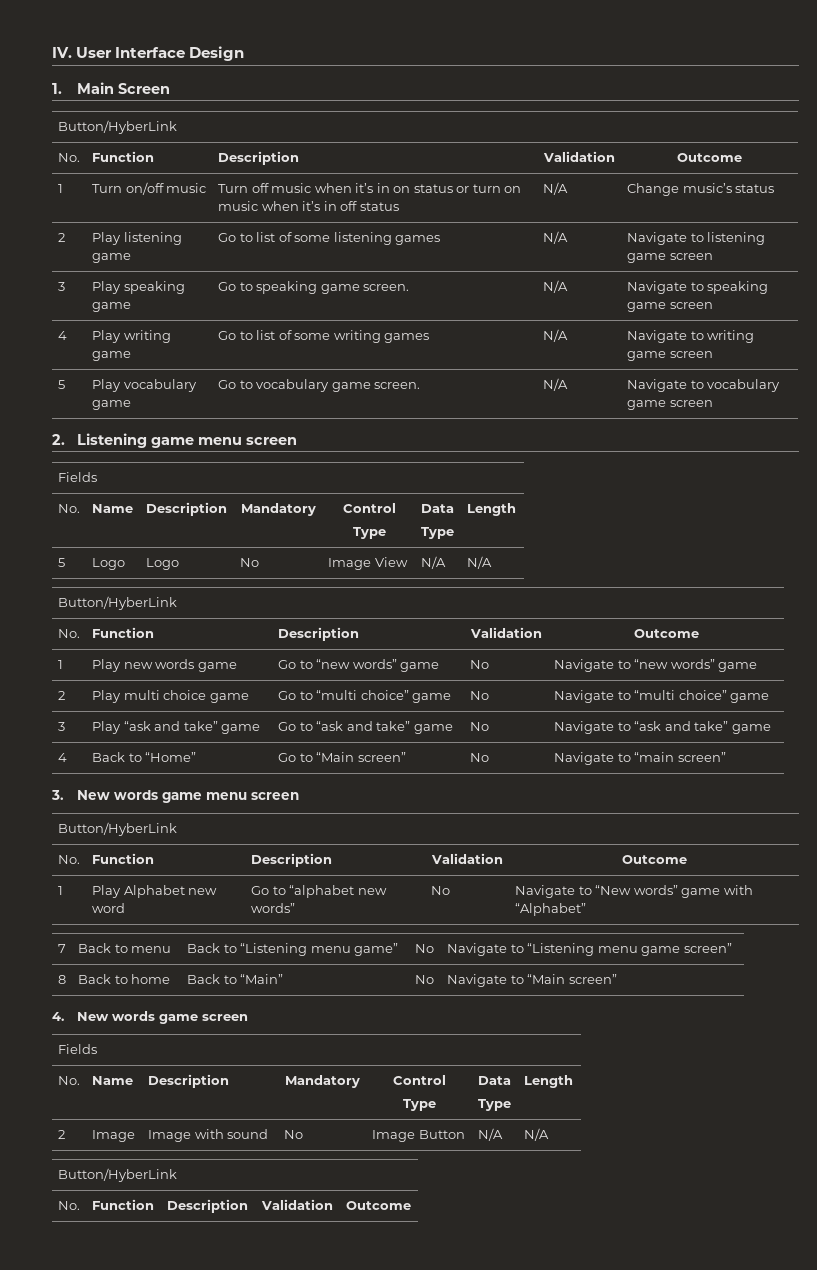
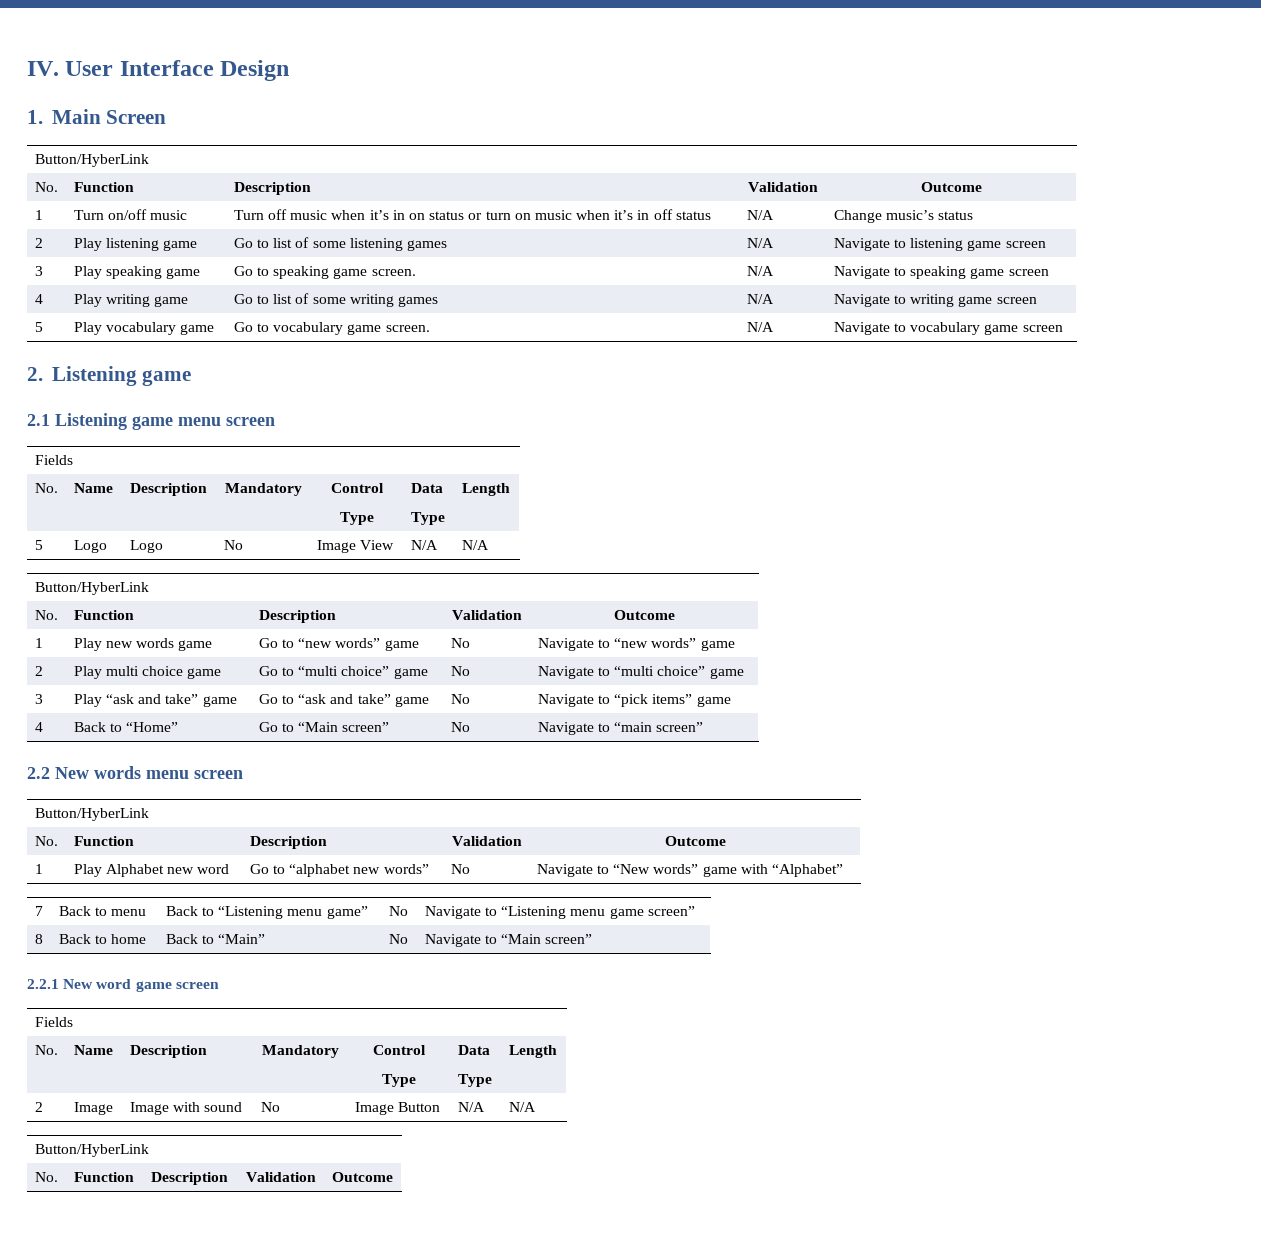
(194, 442) none -> [27,413,173,430] // 2.1 Listening game
[634,721,729,731] “ask and take” -> [614,694,693,707] “pick items”
[51,790,202,803] 3. New words game -> [27,766,141,779] 2.2 New words
[52,1011,155,1021] 4. New words -> [27,979,132,989] 2.2.1 New word

